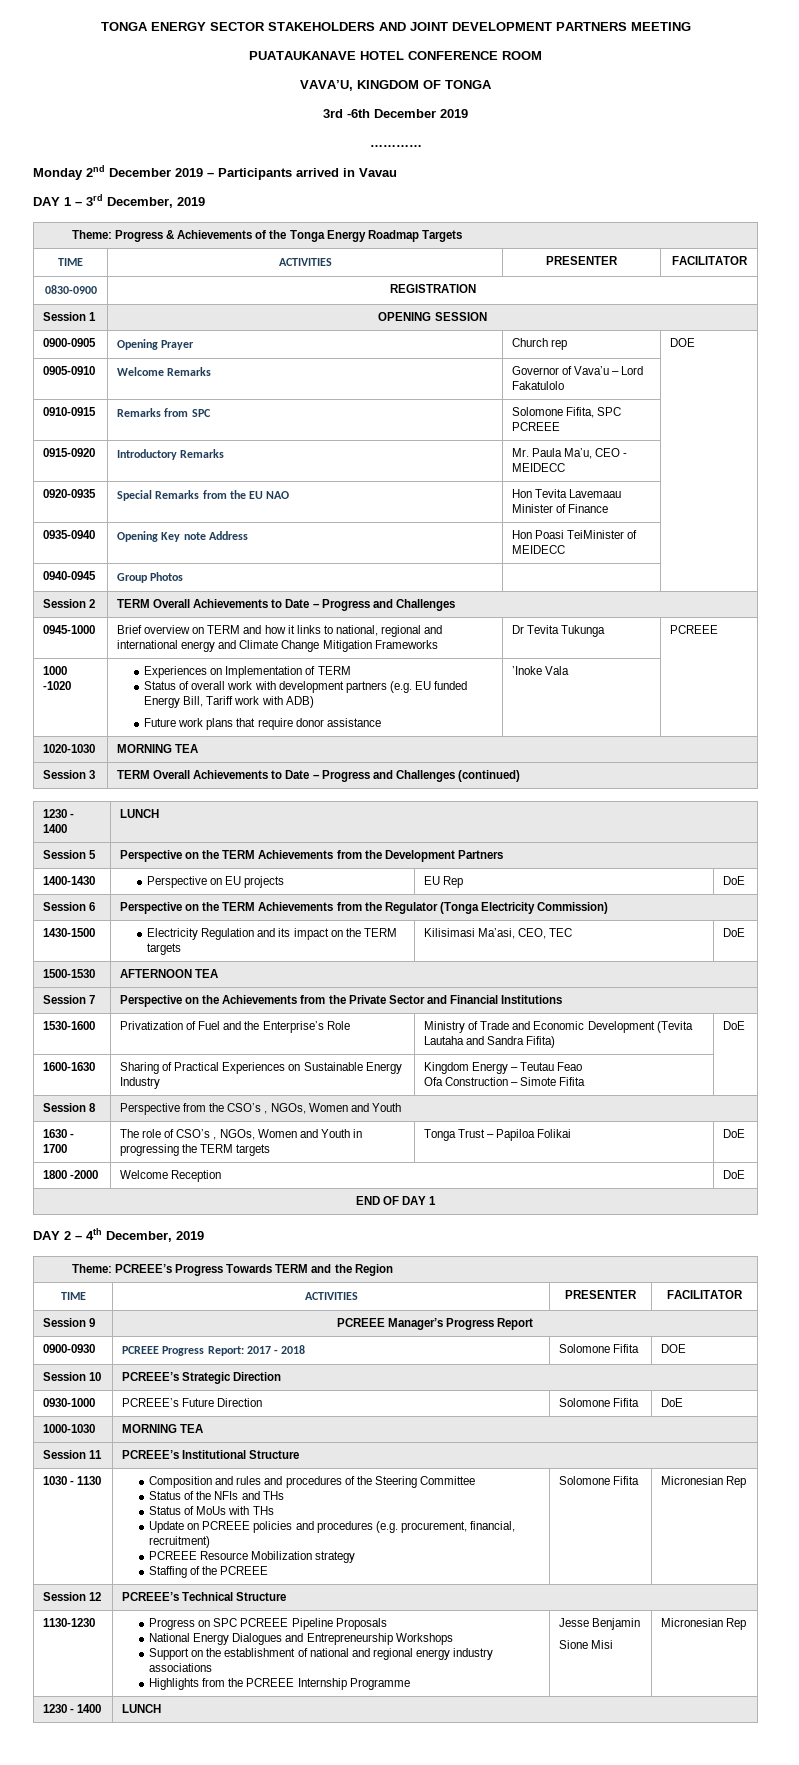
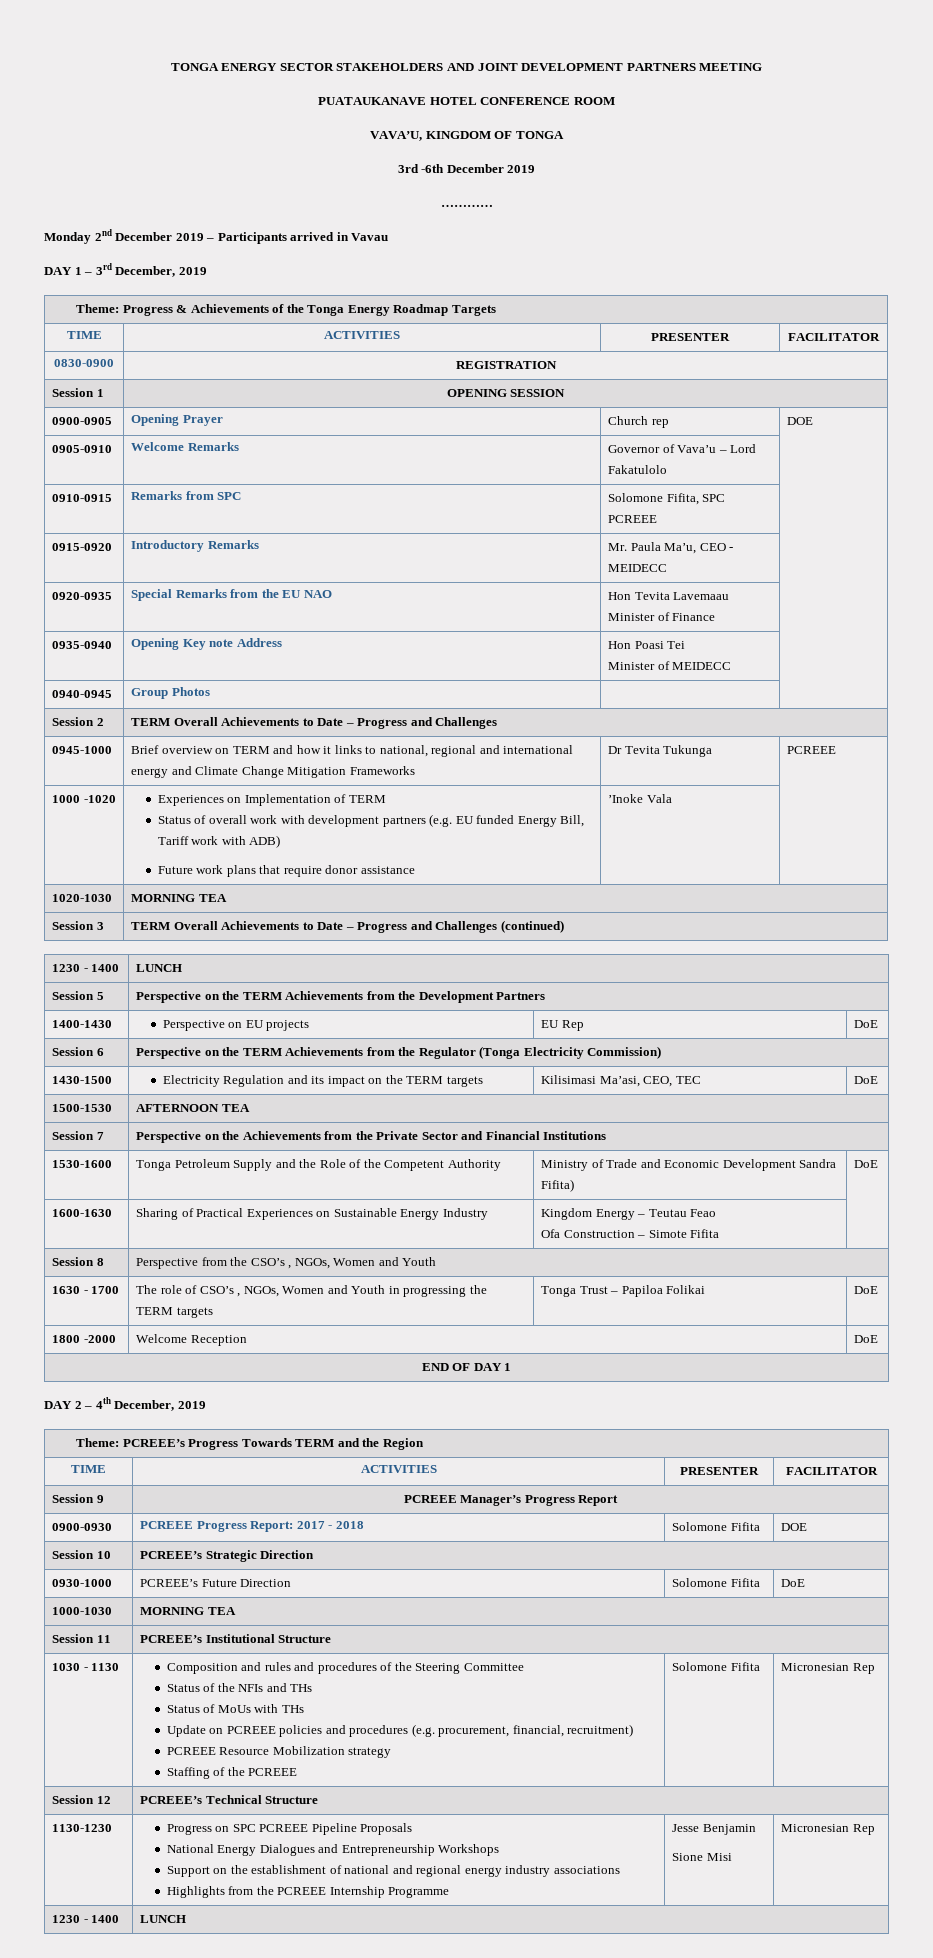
[567,530,625,539] TeiMinister -> [667,641,686,649] [608,662,656,670] Tei // Minister
[120,1021,324,1033] Privatization of Fuel and the Enterprise’s -> [136,1159,317,1171] Tonga Petroleum Supply and the
(350, 1025) none -> [349,1159,501,1171] of the Competent Authority
[656,1021,693,1033] [424,1036,485,1045] (Tevita Lautaha and -> (796, 1165) none

